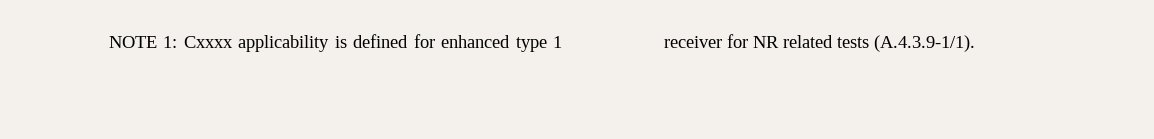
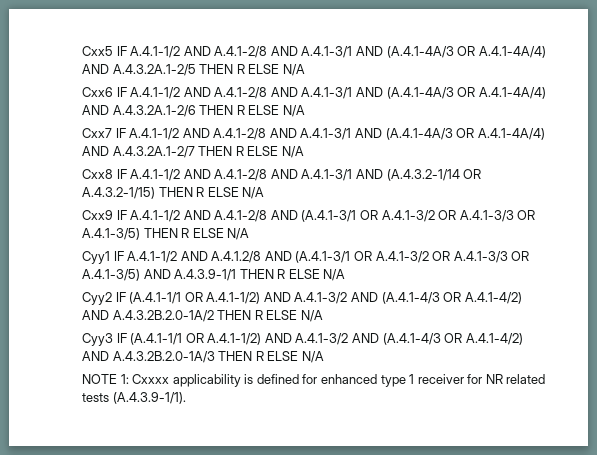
(108, 42) none -> [82,46,546,58] [82,64,305,76] [82,87,546,99] [82,105,305,117] [82,128,545,140] [82,146,304,158] [82,169,482,181] [82,187,265,199] [82,210,536,222] [82,228,250,240] [82,251,530,264] [82,269,346,281] [82,292,522,305] [82,310,323,322] [82,333,523,346] [82,351,324,363] Cxx5 IF A.4.1-1/2 AND A.4.1-2/8 AND A.4.1-3/1 AND (A.4.1-4A/3 OR A.4.1-4A/4) AND A.4.3.2A.1-2/5 THEN R ELSE N/A // Cxx6 IF A.4.1-1/2 AND A.4.1-2/8 AND A.4.1-3/1 AND (A.4.1-4A/3 OR A.4.1-4A/4) AND A.4.3.2A.1-2/6 THEN R ELSE N/A // Cxx7 IF A.4.1-1/2 AND A.4.1-2/8 AND A.4.1-3/1 AND (A.4.1-4A/3 OR A.4.1-4A/4) AND A.4.3.2A.1-2/7 THEN R ELSE N/A // Cxx8 IF A.4.1-1/2 AND A.4.1-2/8 AND A.4.1-3/1 AND (A.4.3.2-1/14 OR A.4.3.2-1/15) THEN R ELSE N/A // Cxx9 IF A.4.1-1/2 AND A.4.1-2/8 AND (A.4.1-3/1 OR A.4.1-3/2 OR A.4.1-3/3 OR A.4.1-3/5) THEN R ELSE N/A // Cyy1 IF A.4.1-1/2 AND A.4.1.2/8 AND (A.4.1-3/1 OR A.4.1-3/2 OR A.4.1-3/3 OR A.4.1-3/5) AND A.4.3.9-1/1 THEN R ELSE N/A // Cyy2 IF (A.4.1-1/1 OR A.4.1-1/2) AND A.4.1-3/2 AND (A.4.1-4/3 OR A.4.1-4/2) AND A.4.3.2B.2.0-1A/2 THEN R ELSE N/A // Cyy3 IF (A.4.1-1/1 OR A.4.1-1/2) AND A.4.1-3/2 AND (A.4.1-4/3 OR A.4.1-4/2) AND A.4.3.2B.2.0-1A/3 THEN R ELSE N/A //

